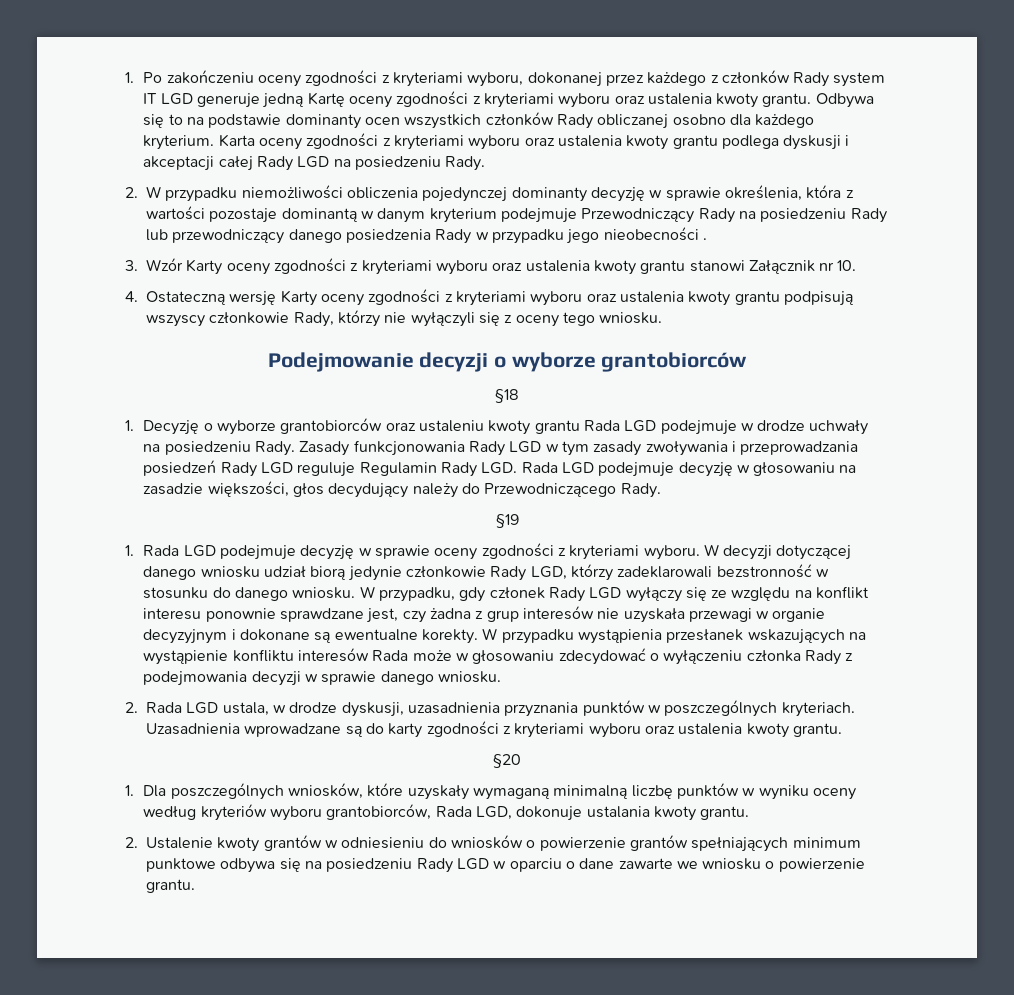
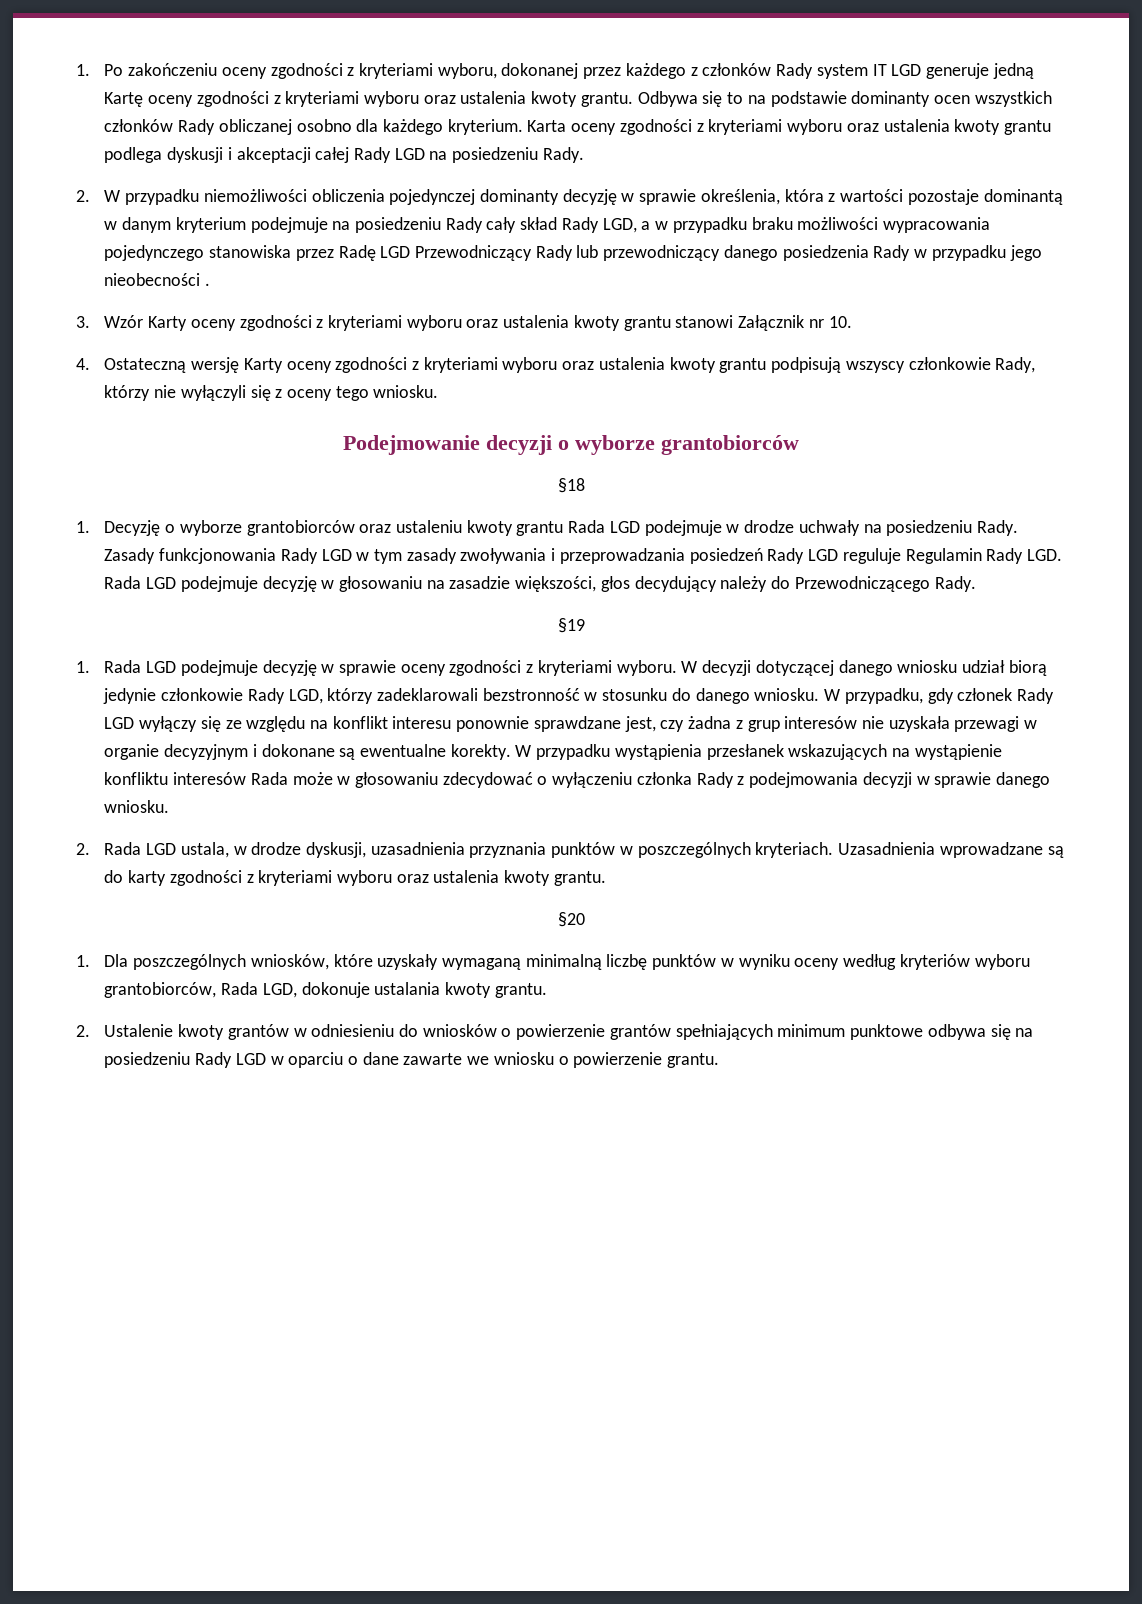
[581,208,887,223] Przewodniczący Rady na posiedzeniu Rady -> [332,217,990,233] [104,245,573,261] na posiedzeniu Rady cały skład Rady LGD, a w przypadku braku możliwości wypracowania pojedynczego stanowiska przez Radę LGD Przewodniczący Rady

